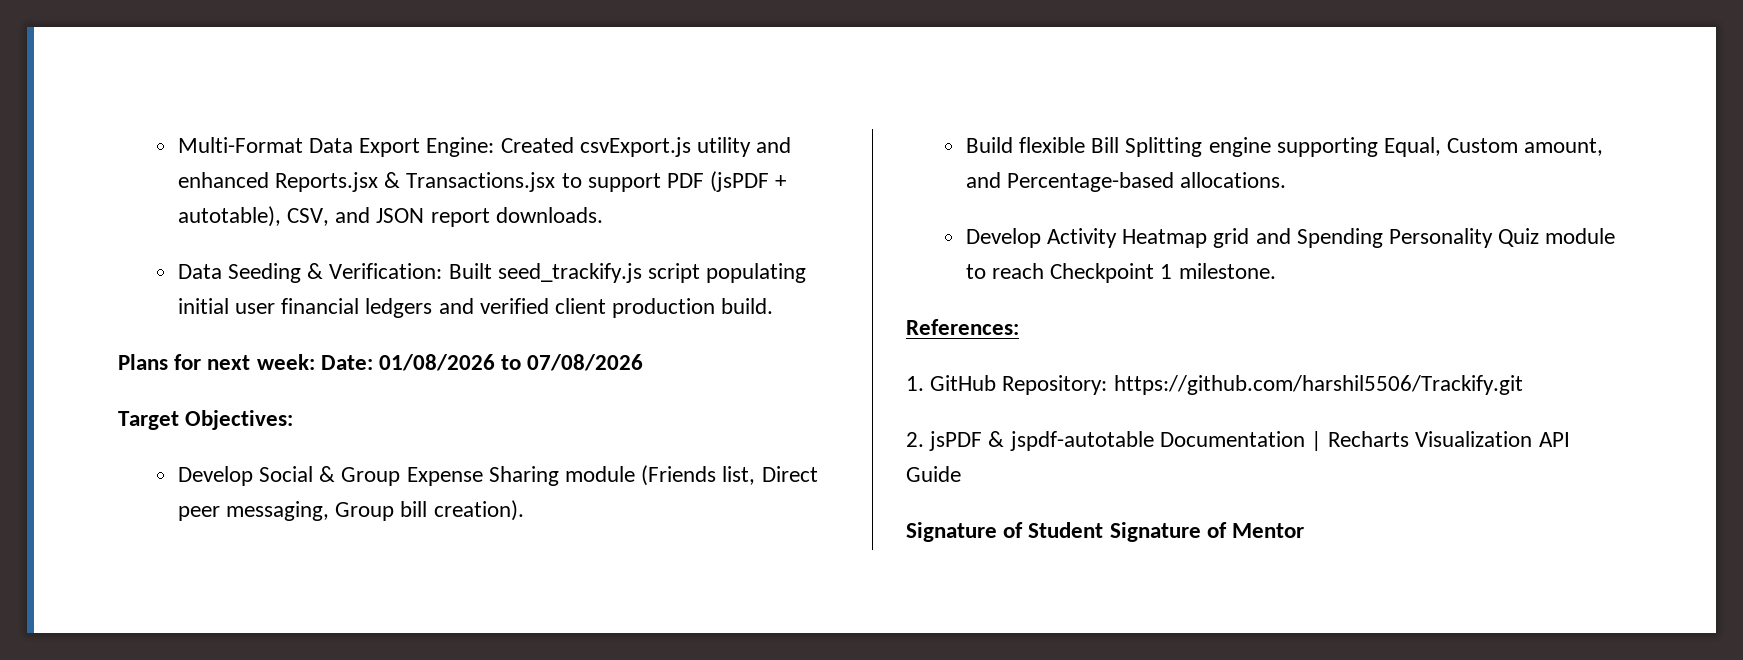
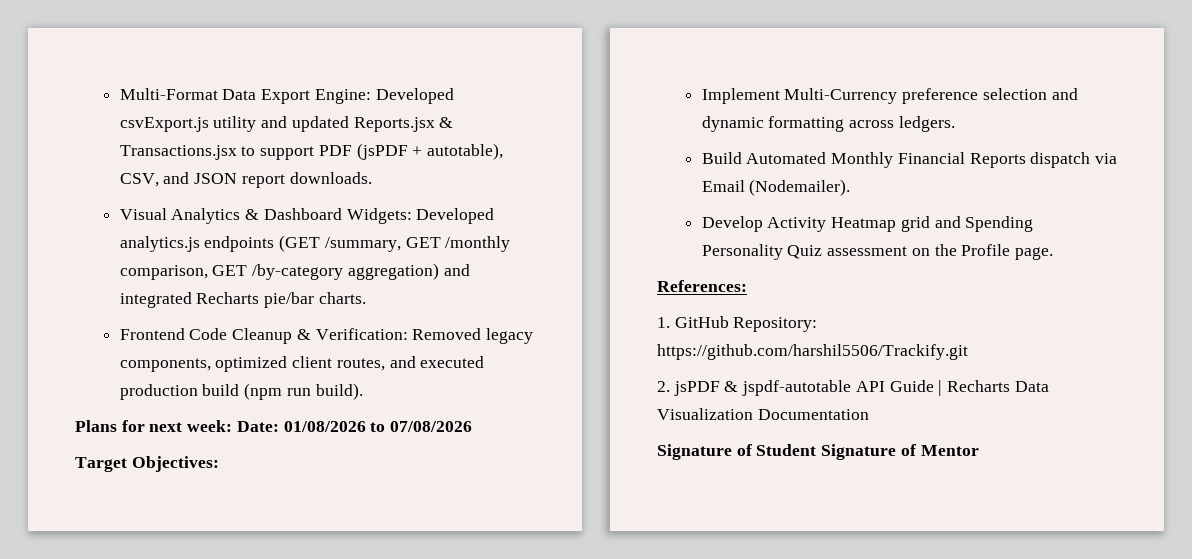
[500,137,574,153] Created -> [375,88,454,104] Developed
[177,172,269,188] enhanced -> [291,116,349,132] updated
[177,263,807,283] [177,298,774,318] Data Seeding & Verification: Built seed_trackify.js script populating initial user financial ledgers and verified client production build. -> [119,208,495,224] [119,235,511,252] [119,263,470,280] [119,292,366,308] [119,328,533,344] [119,356,485,372] [119,383,363,400] Visual Analytics & Dashboard Widgets: Developed analytics.js endpoints (GET /summary, GET /monthly comparison, GET /by-category aggregation) and integrated Recharts pie/bar charts. // Frontend Code Cleanup & Verification: Removed legacy components, optimized client routes, and executed production build (npm run build).
[177,465,818,486] [177,500,524,521] [965,137,1604,157] [965,172,1287,192] Develop Social & Group Expense Sharing module (Friends list, Direct peer messaging, Group bill creation). // Build flexible Bill Splitting engine supporting Equal, Custom amount, and Percentage-based allocations. -> [701,88,1078,104] [701,116,955,132] [701,152,1117,168] [701,179,851,196] Implement Multi-Currency preference selection and dynamic formatting across ledgers. // Build Automated Monthly Financial Reports dispatch via Email (Nodemailer).
[1545,228,1616,244] [965,263,1276,283] module to reach Checkpoint 1 milestone. -> [827,244,1053,260] assessment on the Profile page.
[1159,431,1570,451] [906,466,961,482] Documentation | Recharts Visualization API Guide -> [855,380,1049,396] [657,408,869,420] API Guide | Recharts Data Visualization Documentation

